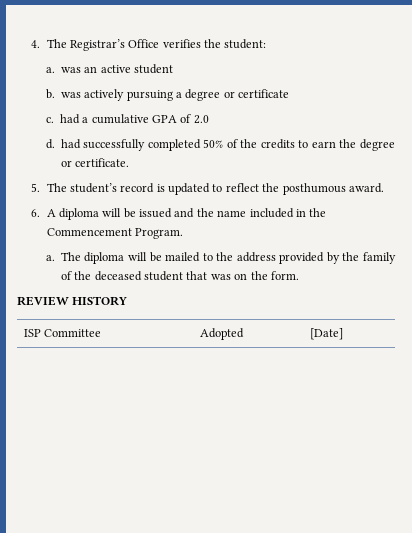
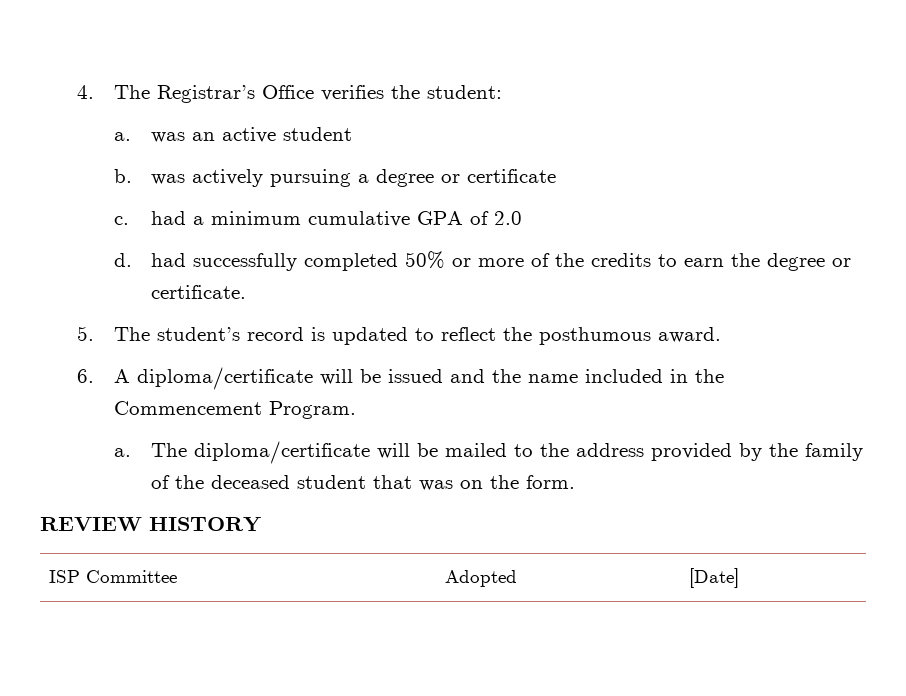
(89, 120) none -> [211,211,302,225] minimum
(224, 143) none -> [452,258,525,267] or more
[58,208,99,220] diploma -> [137,367,314,390] diploma/certificate
[84,252,125,264] diploma -> [194,441,371,464] diploma/certificate

